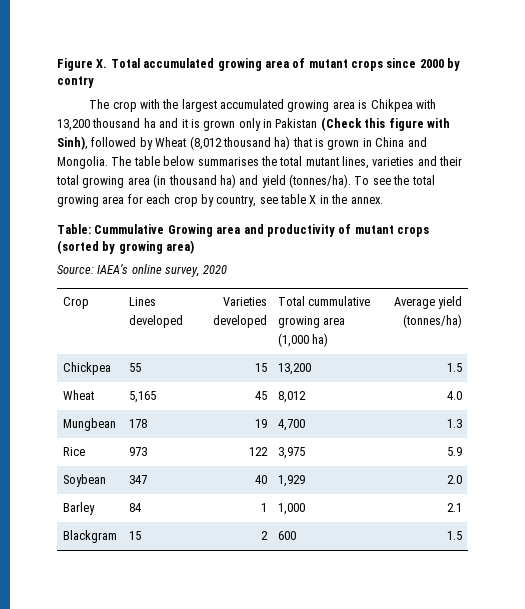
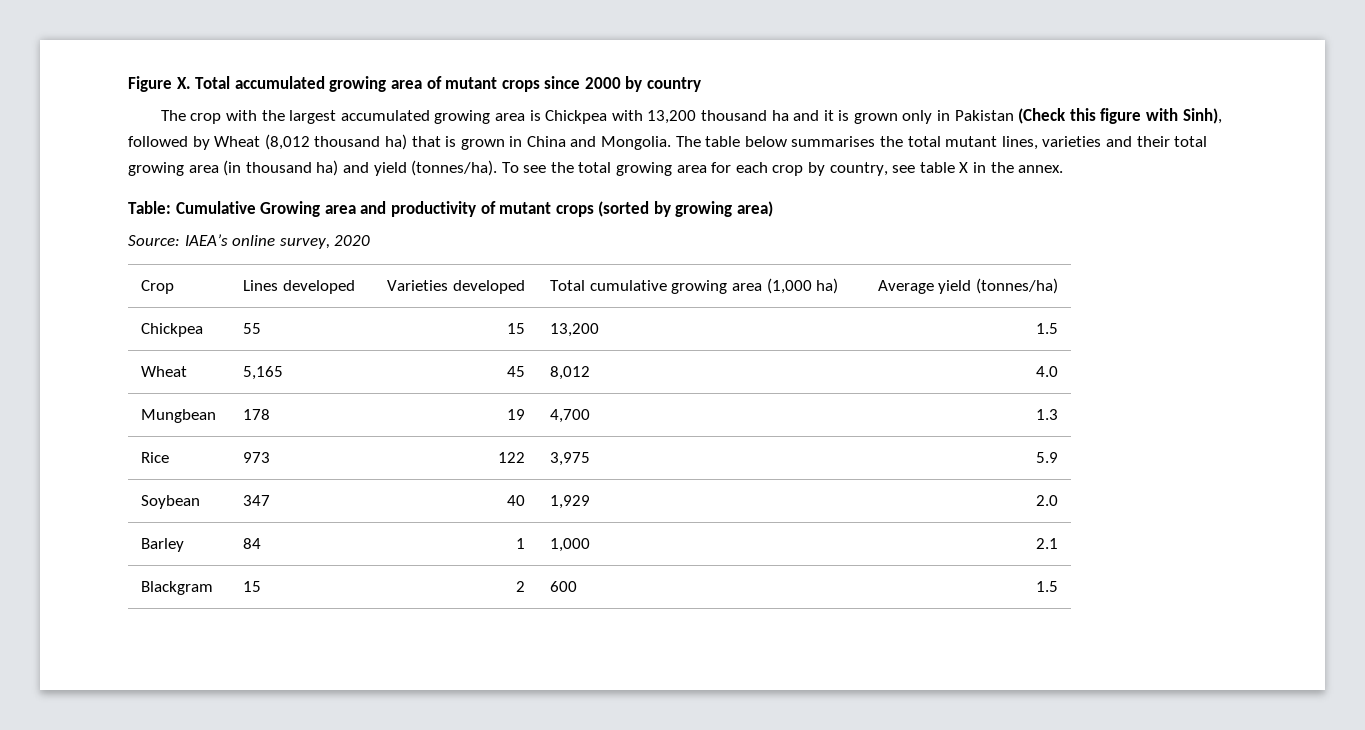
[57,76,94,88] contry -> [647,77,702,92] country
[370,99,413,112] Chikpea -> [545,110,608,124] Chickpea
[94,224,165,234] Cummulative -> [175,201,256,214] Cumulative
[308,296,371,306] cummulative -> [589,280,667,291] cumulative

